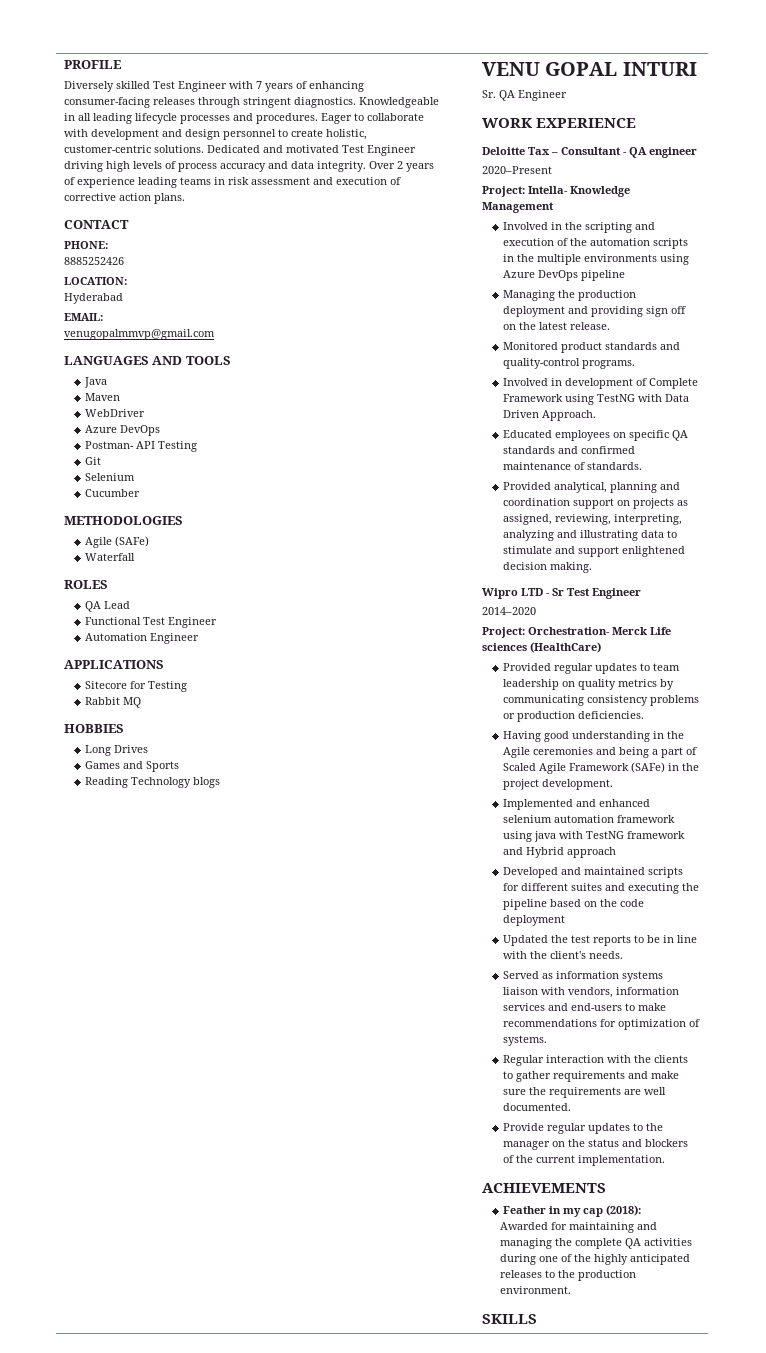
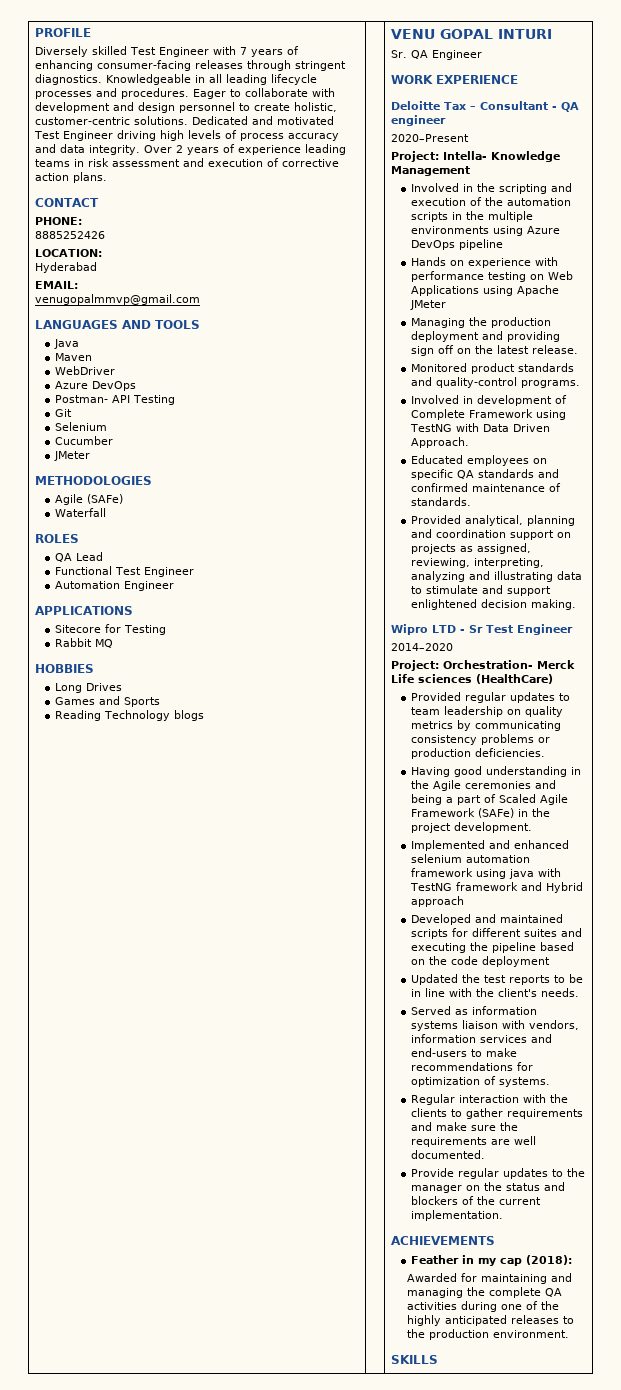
(140, 493) none -> [54,451,91,461] // JMeter
(625, 275) none -> [411,257,559,268] [411,271,574,282] [411,285,560,296] [410,300,447,310] // Hands on experience with performance testing on Web Applications using Apache JMeter

